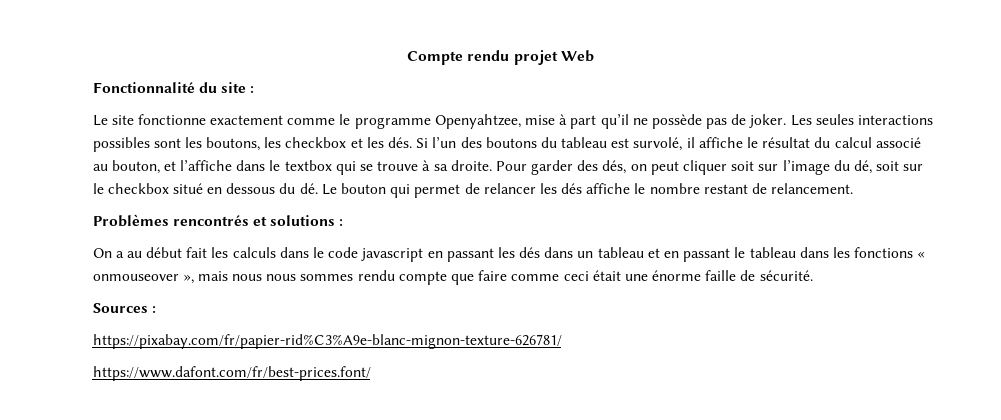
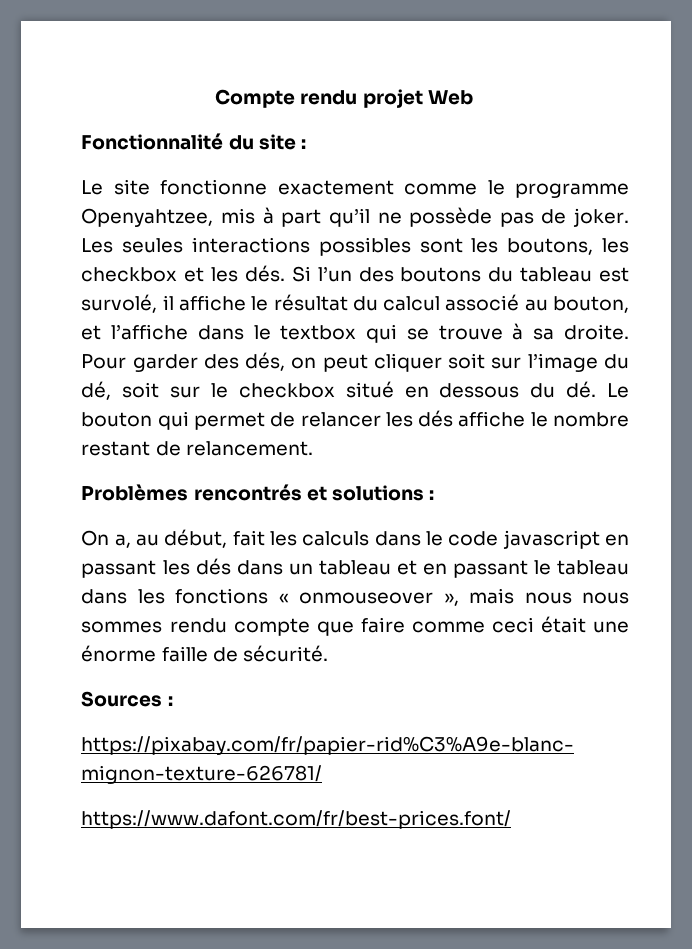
[524,115,555,125] mise -> [221,208,256,224] mis
[115,247,183,258] a au début -> [114,529,228,548] a, au début,

